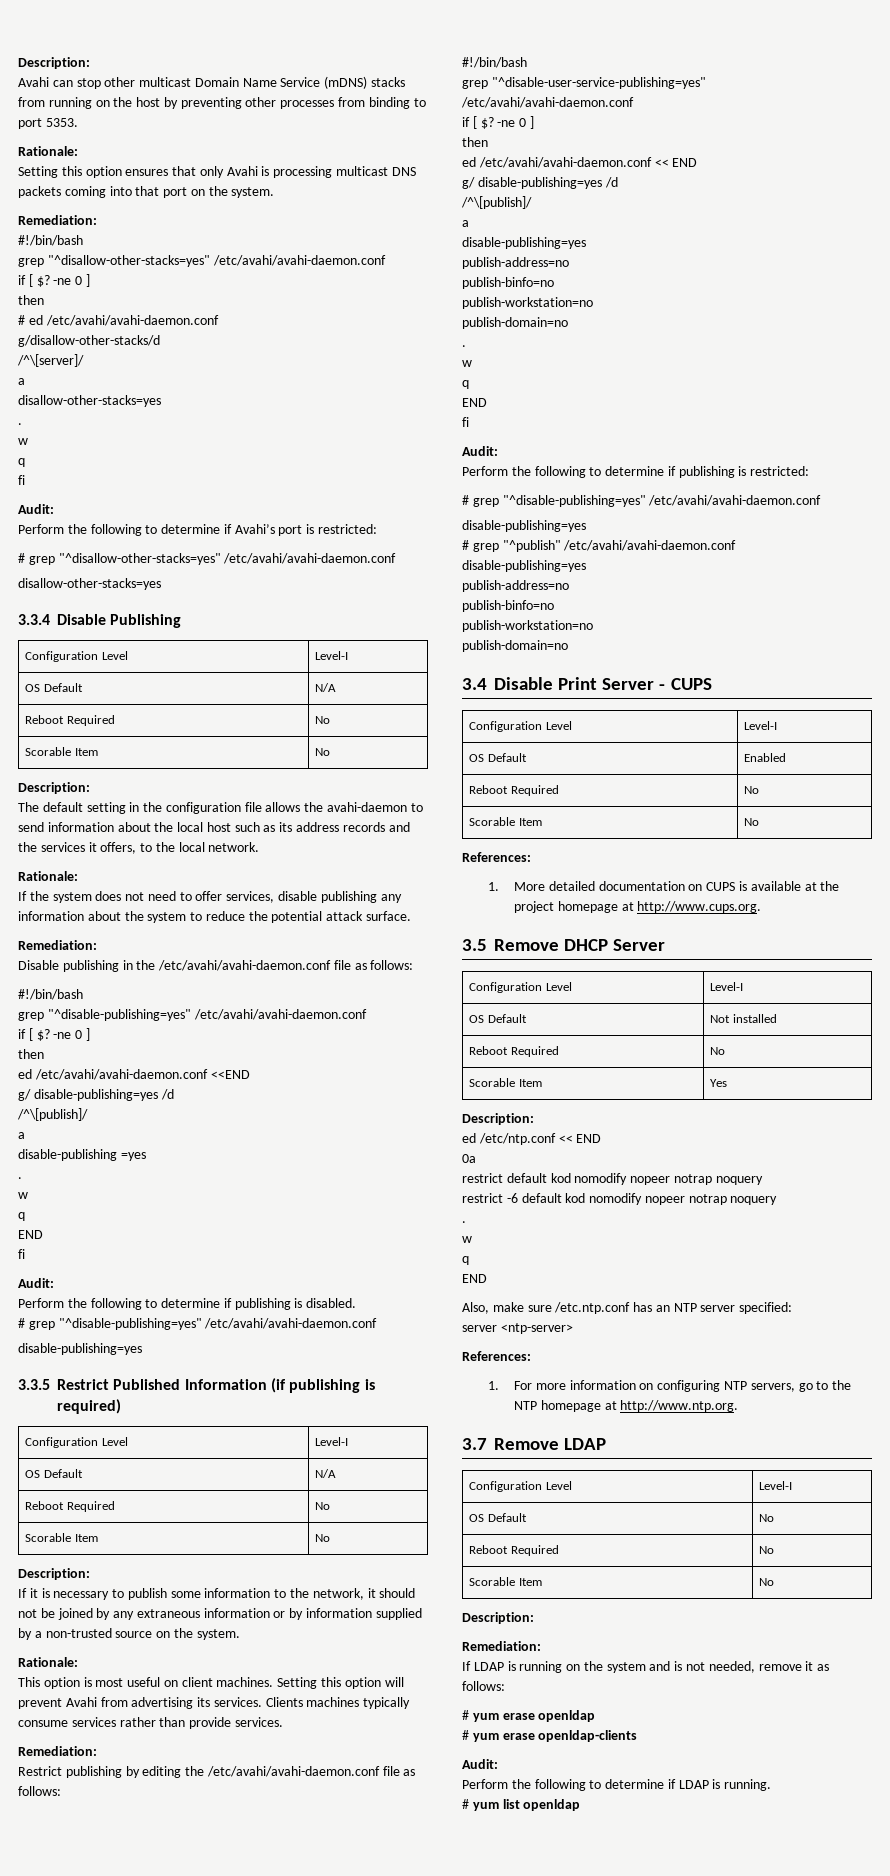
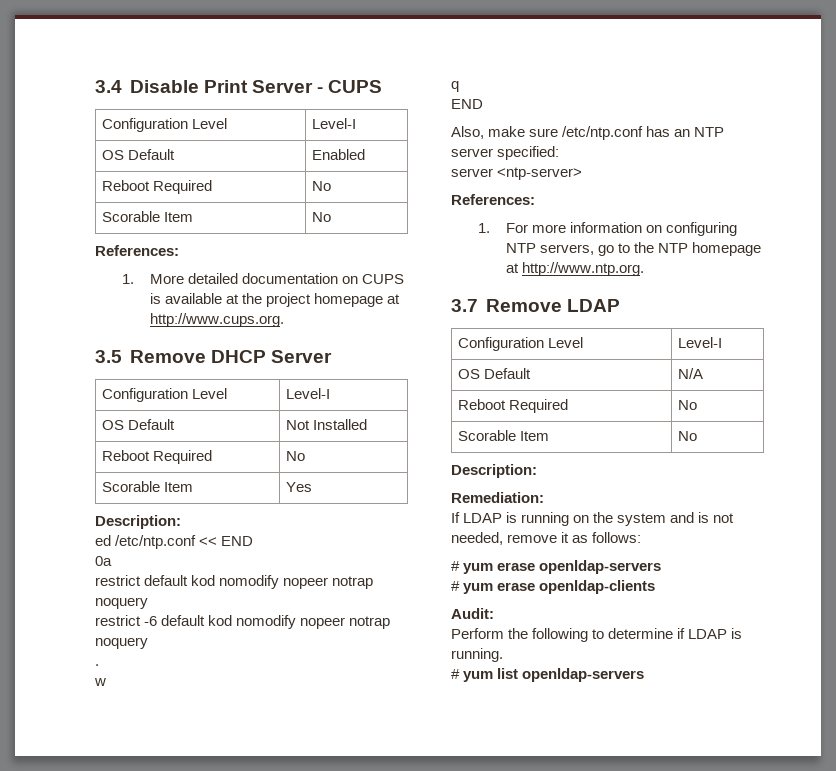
[18,57,90,69] [18,76,406,89] [18,97,426,109] [18,118,78,129] [18,146,78,156] [18,166,416,178] [18,186,275,198] [18,215,97,225] [18,235,83,246] [18,255,386,267] [18,274,90,287] [18,295,44,305] [18,315,219,326] [18,335,160,347] [17,354,84,367] [18,378,25,385] [18,395,161,407] [18,423,22,425] [18,438,28,445] [18,458,25,467] [18,475,25,485] [18,504,54,514] [18,524,378,536] [18,553,397,565] [18,578,161,590] [18,614,182,628] [25,651,128,662] [315,651,349,660] [25,683,83,692] [315,683,337,692] [25,715,115,726] [315,716,331,724] [25,747,98,756] [315,748,331,756] [18,782,90,794] [18,802,423,814] [18,822,410,832] [18,842,260,854] [18,871,78,881] [18,891,402,903] [18,911,412,923] [18,940,97,950] [18,960,414,972] [18,989,83,1000] [18,1009,367,1021] [18,1028,90,1041] [18,1049,44,1059] [18,1069,250,1080] [18,1089,174,1101] [17,1108,88,1121] [18,1132,25,1139] [18,1149,146,1161] [18,1177,22,1179] [18,1192,28,1199] [18,1212,25,1221] [18,1230,43,1239] [18,1249,25,1259] [18,1278,54,1288] [18,1298,357,1310] [18,1318,378,1330] [18,1343,142,1355] [18,1378,375,1393] [57,1399,121,1414] [25,1437,128,1448] [315,1437,349,1446] [25,1469,83,1478] [315,1469,337,1478] [25,1501,115,1512] [315,1502,331,1510] [25,1533,98,1542] [315,1534,331,1542] [18,1568,90,1580] [18,1588,416,1600] [18,1608,422,1620] [18,1628,240,1640] [18,1657,78,1667] [18,1677,404,1689] [18,1697,411,1709] [18,1717,283,1729] [18,1746,97,1756] [18,1766,416,1778] [18,1786,61,1796] [462,57,527,68] [462,77,706,89] [461,97,634,108] [462,116,534,129] [462,137,488,147] [462,157,698,168] [462,177,618,189] [461,196,532,209] [462,220,469,227] [462,237,586,249] [462,257,569,269] [462,277,554,289] [462,297,593,309] [462,317,568,329] [462,345,466,347] [462,360,472,367] [462,380,469,389] [462,398,487,407] [462,417,469,427] [462,446,498,456] [462,466,810,478] [462,495,822,507] [462,520,586,532] [462,540,737,552] [462,560,586,572] [462,580,569,592] [462,600,554,612] [462,620,593,632] [462,640,568,652] Description: // Avahi can stop other multicast Domain Name Service (mDNS) stacks from running on the host by preventing other processes from binding to port 5353. // Rationale: // Setting this option ensures that only Avahi is processing multicast DNS packets coming into that port on the system. // Remediation: // #!/bin/bash // grep "^disallow-other-stacks=yes" /etc/avahi/avahi-daemon.conf // if [ $? -ne 0 ] // then // # ed /etc/avahi/avahi-daemon.conf // g/disallow-other-stacks/d // /^\[server]/ // a // disallow-other-stacks=yes // . // w // q // fi // Audit: // Perform the following to determine if Avahi’s port is restricted: // # grep "^disallow-other-stacks=yes" /etc/avahi/avahi-daemon.conf // disallow-other-stacks=yes // 3.3.4 Disable Publishing // Configuration Level | Level-I // OS Default | N/A // Reboot Required | No // Scorable Item | No // Description: // The default setting in the configuration file allows the avahi-daemon to send information about the local host such as its address records and the services it offers, to the local network. // Rationale: // If the system does not need to offer services, disable publishing any information about the system to reduce the potential attack surface. // Remediation: // Disable publishing in the /etc/avahi/avahi-daemon.conf file as follows: // #!/bin/bash // grep "^disable-publishing=yes" /etc/avahi/avahi-daemon.conf // if [ $? -ne 0 ] // then // ed /etc/avahi/avahi-daemon.conf <<END // g/ disable-publishing=yes /d // /^\[publish]/ // a // disable-publishing =yes // . // w // q // END // fi // Audit: // Perform the following to determine if publishing is disabled. // # grep "^disable-publishing=yes" /etc/avahi/avahi-daemon.conf // disable-publishing=yes // 3.3.5 Restrict Published Information (if publishing is required) // Configuration Level | Level-I // OS Default | N/A // Reboot Required | No // Scorable Item | No // Description: // If it is necessary to publish some information to the network, it should not be joined by any extraneous information or by information supplied by a non-trusted source on the system. // Rationale: // This option is most useful on client machines. Setting this option will prevent Avahi from advertising its services. Clients machines typically consume services rather than provide services. // Remediation: // Restrict publishing by editing the /etc/avahi/avahi-daemon.conf file as follows: // #!/bin/bash // grep "^disable-user-service-publishing=yes" /etc/avahi/avahi-daemon.conf // if [ $? -ne 0 ] // then // ed /etc/avahi/avahi-daemon.conf << END // g/ disable-publishing=yes /d // /^\[publish]/ // a // disable-publishing=yes // publish-address=no // publish-binfo=no // publish-workstation=no // publish-domain=no // . // w // q // END // fi // Audit: // Perform the following to determine if publishing is restricted: // # grep "^disable-publishing=yes" /etc/avahi/avahi-daemon.conf // disable-publishing=yes // # grep "^publish" /etc/avahi/avahi-daemon.conf // disable-publishing=yes // publish-address=no // publish-binfo=no // publish-workstation=no // publish-domain=no // -> (95, 86) none
[732,1014,777,1023] installed -> [312,419,367,430] Installed
[554,1302,631,1314] /etc.ntp.conf -> [562,126,644,140] /etc/ntp.conf
[759,1514,775,1522] No -> [677,368,703,379] N/A
[538,1710,596,1722] openldap -> [539,560,662,574] openldap-servers
[523,1799,581,1811] openldap -> [522,668,645,682] openldap-servers

